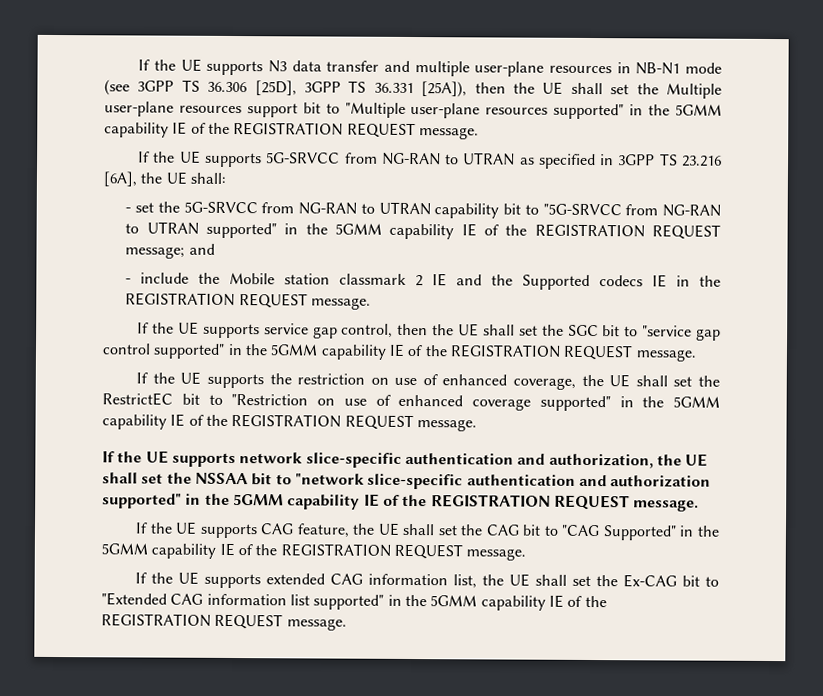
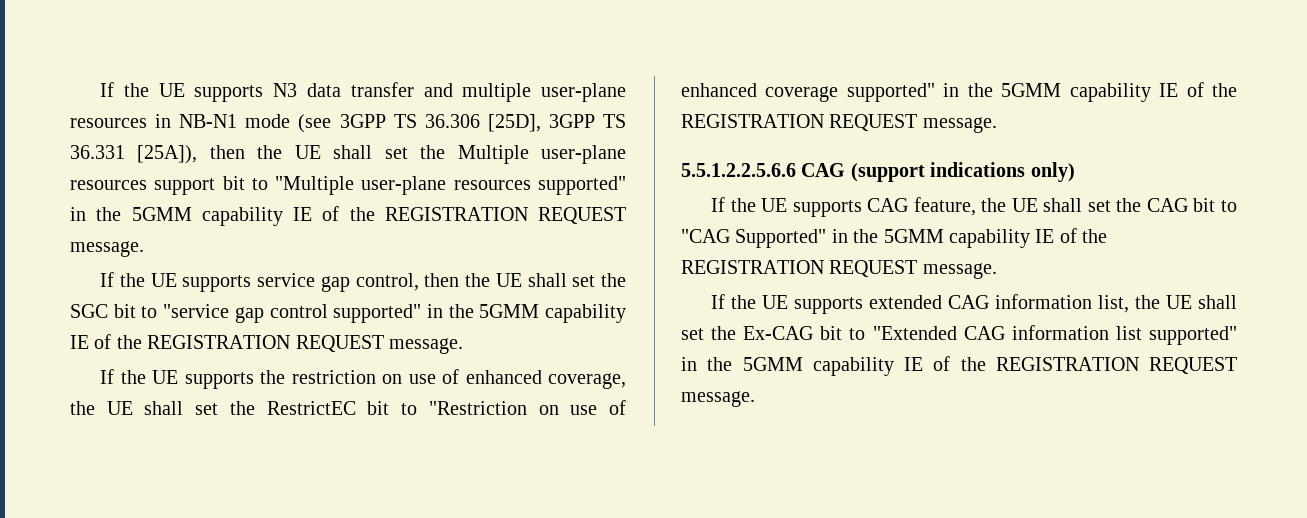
[138,150,723,170] [103,171,226,187] [125,201,721,219] [125,221,721,240] [125,243,215,259] [125,272,721,290] [125,292,371,310] // If the UE supports 5G-SRVCC from NG-RAN to UTRAN as specified in 3GPP TS 23.216 [6A], the UE shall: // - set the 5G-SRVCC from NG-RAN to UTRAN capability bit to "5G-SRVCC from NG-RAN to UTRAN supported" in the 5GMM capability IE of the REGISTRATION REQUEST message; and // - include the Mobile station classmark 2 IE and the Supported codecs IE in the REGISTRATION REQUEST message. -> (144, 249) none
[102,450,709,469] [102,472,712,490] [102,493,700,512] If the UE supports network slice-specific authentication and authorization, the UE shall set the NSSAA bit to "network slice-specific authentication and authorization supported" in the 5GMM capability IE of the REGISTRATION REQUEST message. -> [681,162,1075,182] 5.5.1.2.2.5.6.6 CAG (support indications only)

